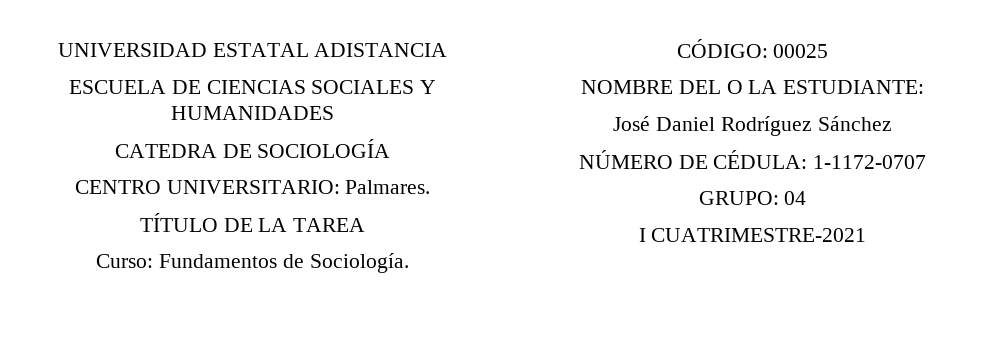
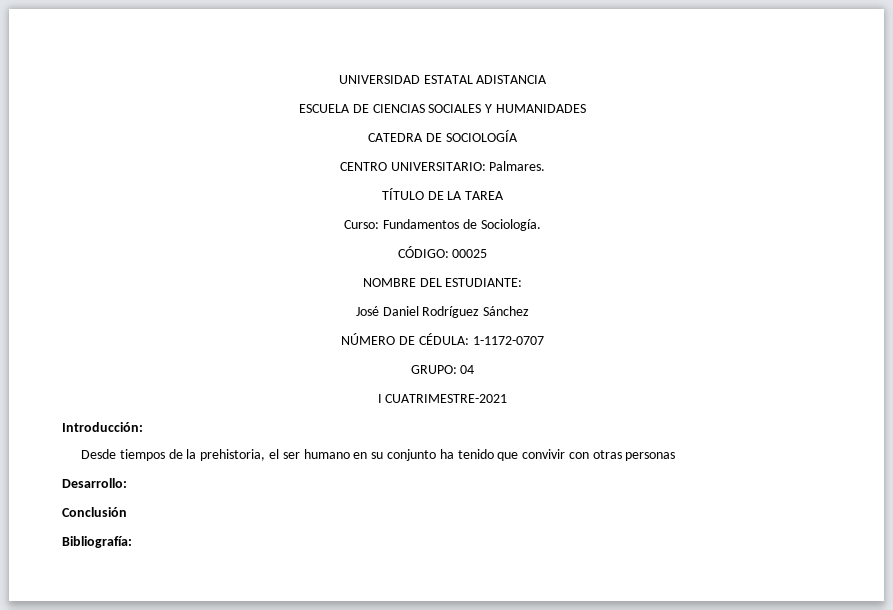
[726,80,778,94] O LA -> (442, 282) none
(867, 235) none -> [62,422,143,432] [81,449,676,461] [62,478,127,488] [62,507,127,517] [62,536,132,548] // Introducción: // Desde tiempos de la prehistoria, el ser humano en su conjunto ha tenido que convivir con otras personas // Desarrollo: // Conclusión // Bibliografía:

